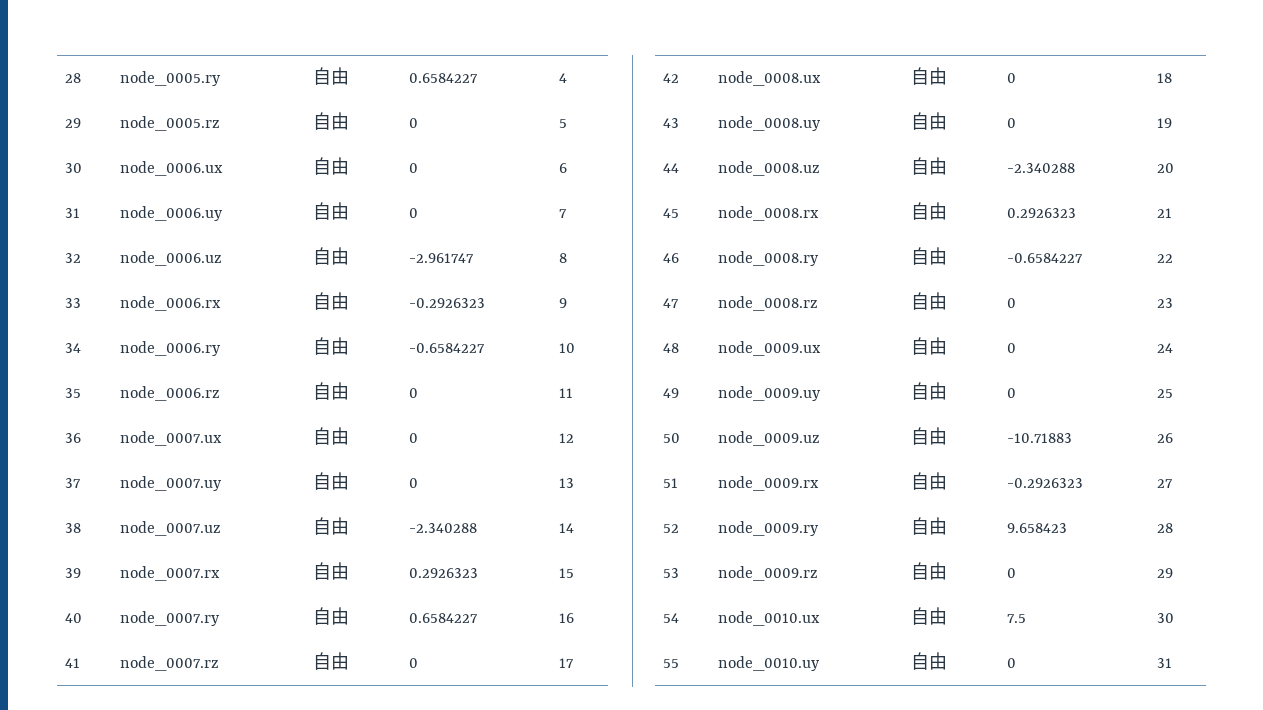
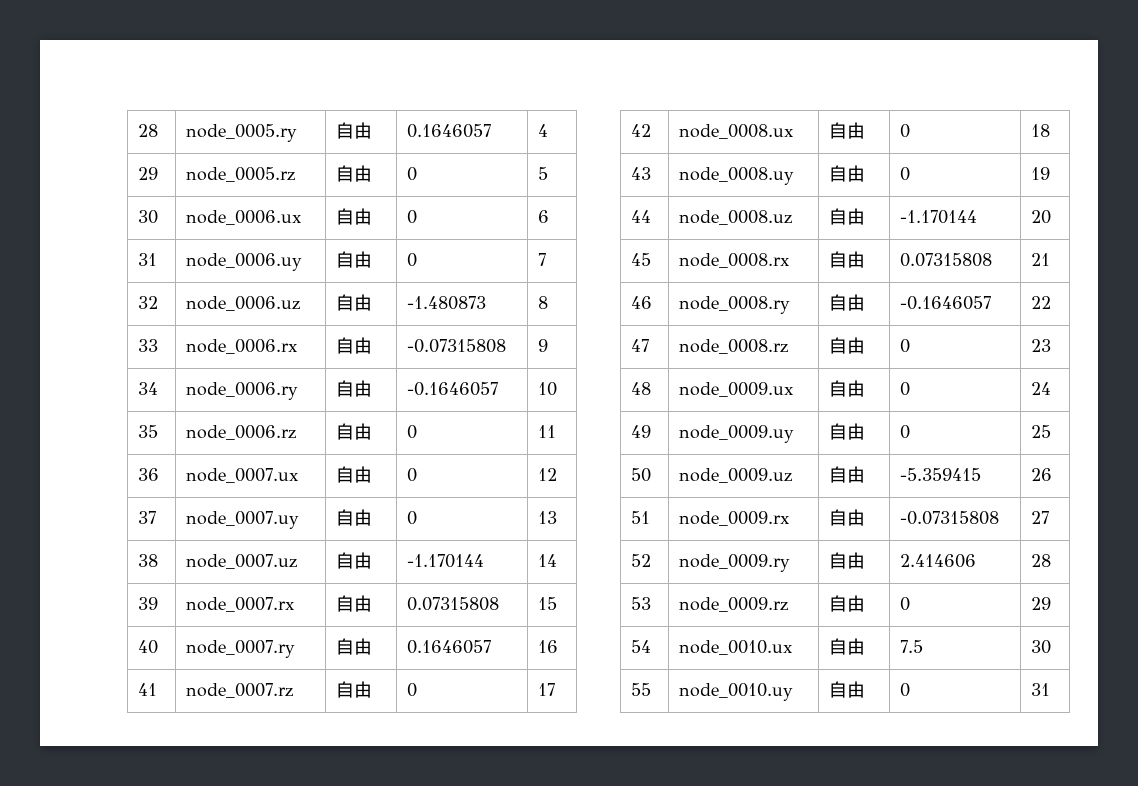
[409,73,479,83] 0.6584227 -> [407,124,492,138] 0.1646057
[409,253,475,263] -2.961747 -> [407,296,487,310] -1.480873
[409,298,486,308] -0.2926323 -> [407,339,507,353] -0.07315808
[409,343,486,353] -0.6584227 -> [407,382,499,396] -0.1646057
[409,523,478,533] -2.340288 -> [407,554,485,568] -1.170144
[409,568,479,578] 0.2926323 -> [407,597,500,611] 0.07315808
[409,613,479,623] 0.6584227 -> [407,640,492,654] 0.1646057
[1007,163,1076,173] -2.340288 -> [900,210,978,224] -1.170144
[1007,208,1077,218] 0.2926323 -> [900,253,993,267] 0.07315808
[1007,253,1084,263] -0.6584227 -> [900,296,992,310] -0.1646057
[1007,433,1073,443] -10.71883 -> [900,468,982,481] -5.359415
[1007,478,1084,488] -0.2926323 -> [900,511,1000,525] -0.07315808
[1007,523,1068,533] 9.658423 -> [900,554,977,568] 2.414606

